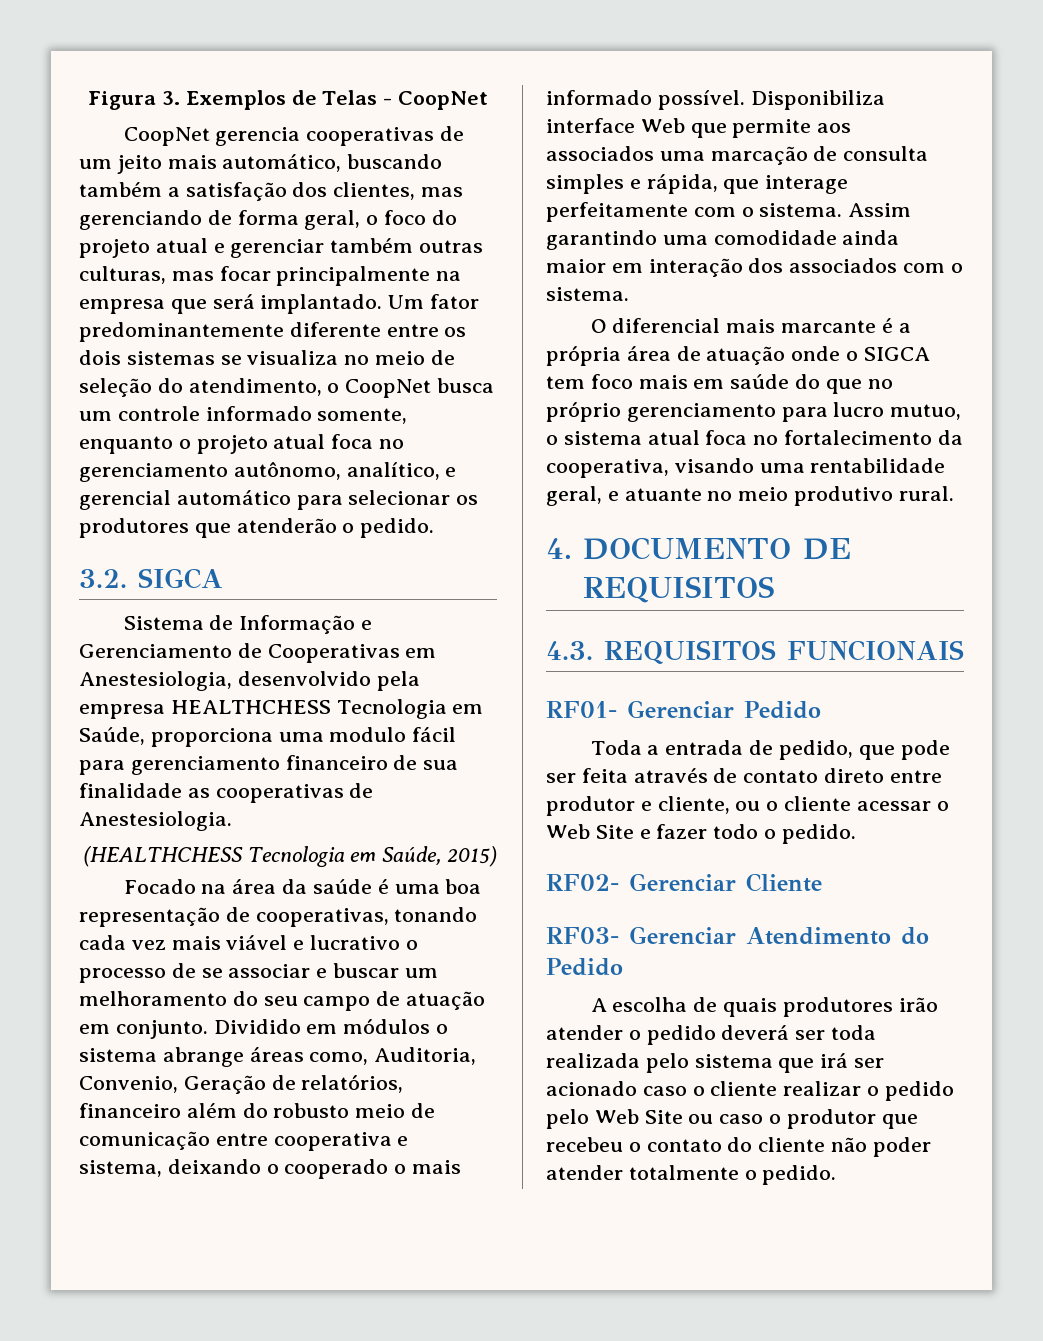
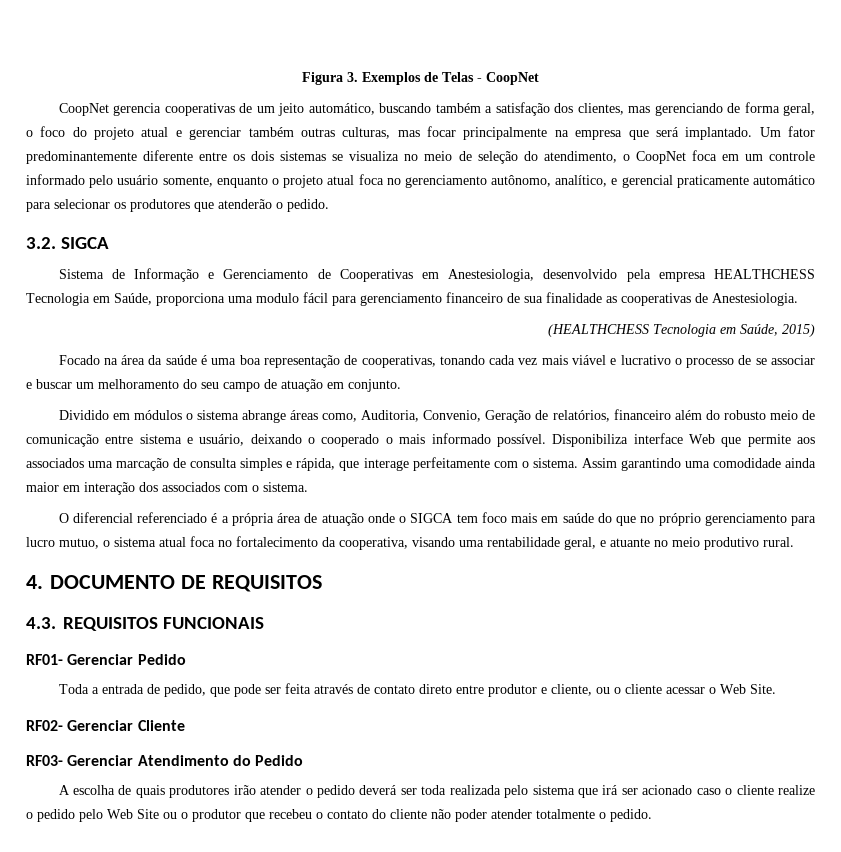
[167,155,217,169] mais -> (305, 109) none
[437,378,495,393] busca -> [691,150,739,161] foca em
(312, 413) none -> [89,175,159,188] pelo usuário
(171, 500) none -> [676,175,749,188] praticamente
(208, 1029) none -> (401, 385) //
[273,1132,409,1151] [79,1160,162,1177] cooperativa e sistema, -> [139,434,245,446] sistema e usuário,
[726,319,877,333] mais marcante -> [137,512,208,523] referenciado
[595,824,856,844] Site e fazer todo o pedido. -> [749,684,776,694] Site.
[783,1081,862,1096] realizar -> [777,785,815,795] realize
[719,1114,764,1124] caso -> (177, 815) none

